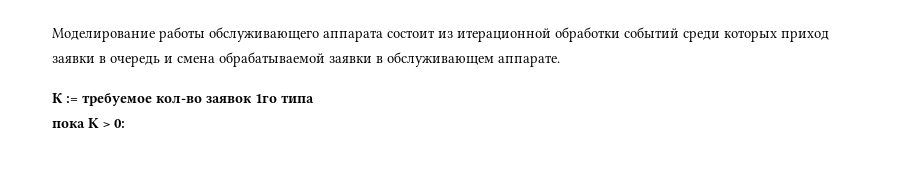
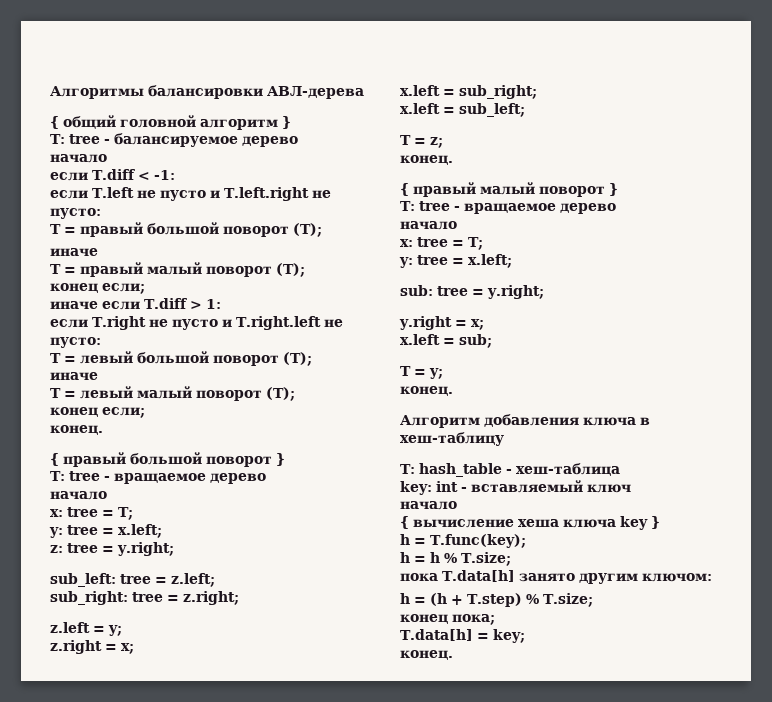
[52,27,829,42] [52,52,560,67] [52,93,314,106] [52,118,125,128] Моделирование работы обслуживающего аппарата состоит из итерационной обработки событий среди которых приход заявки в очередь и смена обрабатываемой заявки в обслуживающем аппарате. // К := требуемое кол-во заявок 1го типа // пока K > 0: -> [50,85,364,99] [50,115,291,130] [50,133,298,147] [50,154,107,163] [50,169,175,181] [50,187,331,201] [50,208,101,219] [50,222,322,237] [50,248,98,256] [50,262,305,277] [50,283,145,294] [50,298,221,310] [50,316,343,330] [50,337,101,348] [50,351,312,366] [50,372,98,380] [50,386,295,401] [50,407,145,418] [50,425,103,435] [50,452,285,467] [50,471,266,484] [50,491,107,500] [50,507,133,520] [49,524,162,538] [50,542,174,556] [50,573,215,587] [50,591,239,605] [50,622,122,636] [50,640,134,654] [400,85,537,99] [400,103,525,117] [400,135,443,148] [400,155,453,165] [400,182,618,197] [400,201,616,214] [400,221,457,230] [400,237,483,250] [399,254,512,268] [400,285,544,299] [399,316,484,330] [400,334,492,348] [400,366,443,379] [400,386,453,396] [400,414,650,428] [400,432,504,446] [400,463,620,477] [400,480,631,495] [400,501,457,510] [400,516,660,530] [400,534,526,548] [400,552,511,566] [400,570,712,584] [400,593,593,607] [400,614,495,625] [400,629,525,643] [400,650,453,660] Алгоритмы балансировки АВЛ-дерева // { общий головной алгоритм } // T: tree - балансируемое дерево // начало // если T.diff < -1: // если T.left не пусто и T.left.right не пусто: // T = правый большой поворот (Т); // иначе // T = правый малый поворот (Т); // конец если; // иначе если T.diff > 1: // если T.right не пусто и T.right.left не пусто: // T = левый большой поворот (Т); // иначе // Т = левый малый поворот (Т); // конец если; // конец. // { правый большой поворот } // T: tree - вращаемое дерево // начало // x: tree = T; // y: tree = x.left; // z: tree = y.right; // sub_left: tree = z.left; // sub_right: tree = z.right; // z.left = y; // z.right = x; // x.left = sub_right; // x.left = sub_left; // T = z; // конец. // { правый малый поворот } // T: tree - вращаемое дерево // начало // x: tree = T; // y: tree = x.left; // sub: tree = y.right; // y.right = x; // x.left = sub; // T = y; // конец. // Алгоритм добавления ключа в хеш-таблицу // T: hash_table - хеш-таблица // key: int - вставляемый ключ // начало // { вычисление хеша ключа key } // h = T.func(key); // h = h % T.size; // пока T.data[h] занято другим ключом: // h = (h + T.step) % T.size; // конец пока; // T.data[h] = key; // конец.

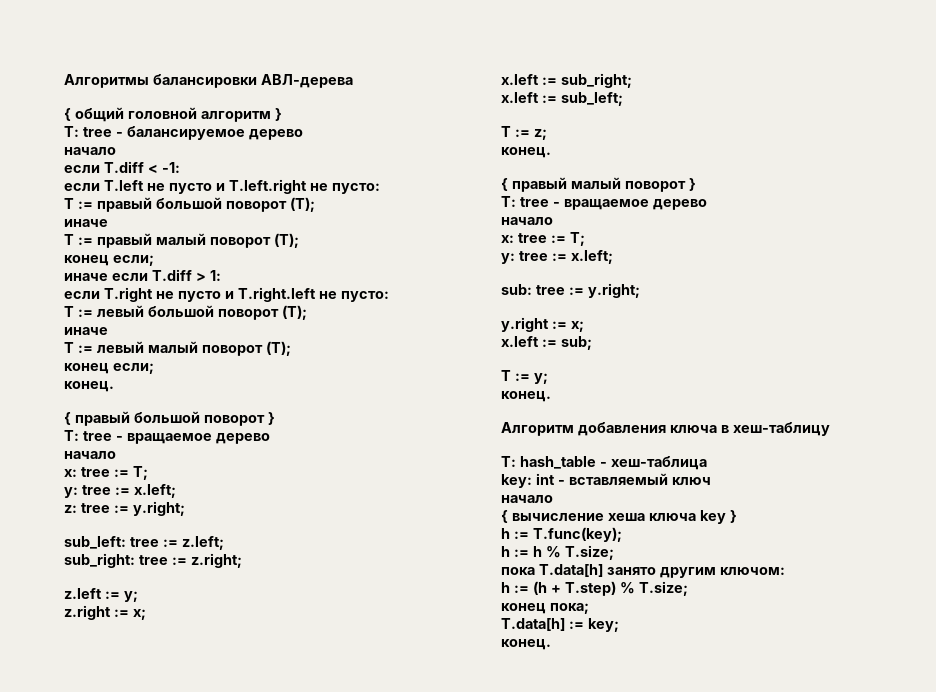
[64,227,76,234] = -> [78,201,93,209] :=
[64,267,76,274] = -> [78,237,93,245] :=
[64,356,76,363] = -> [78,309,93,317] :=
[64,391,76,398] = -> [78,345,93,353] :=
[102,507,133,520] [49,525,114,538] = T; // y: tree = -> [114,466,148,480] [64,485,130,498] := T; // y: tree :=
[102,546,114,553] = -> [114,505,129,513] :=
[155,577,167,584] = -> [163,539,178,547] :=
[167,595,179,602] = -> [172,557,187,565] :=
[93,626,105,633] = -> [105,591,120,599] :=
[105,643,134,654] [400,85,455,96] = x; // x.left = -> [114,609,146,620] [501,74,557,85] := x; // x.left :=
[443,107,455,114] = -> [542,95,557,103] :=
[414,138,426,145] = -> [515,129,530,137] :=
[452,237,483,250] [399,255,464,268] = T; // y: tree = -> [551,232,585,246] [501,251,567,264] := T; // y: tree :=
[472,289,484,296] = -> [569,287,584,295] :=
[454,319,484,330] [400,334,455,345] = x; // x.left = -> [552,321,584,332] [501,336,557,347] := x; // x.left :=
[414,369,426,376] = -> [515,373,530,381] :=
[414,538,426,545] = -> [514,531,529,539] :=
[414,556,426,563] = -> [514,549,529,557] :=
[414,597,426,604] = -> [514,585,529,593] :=
[476,633,489,640] = -> [569,621,584,629] :=

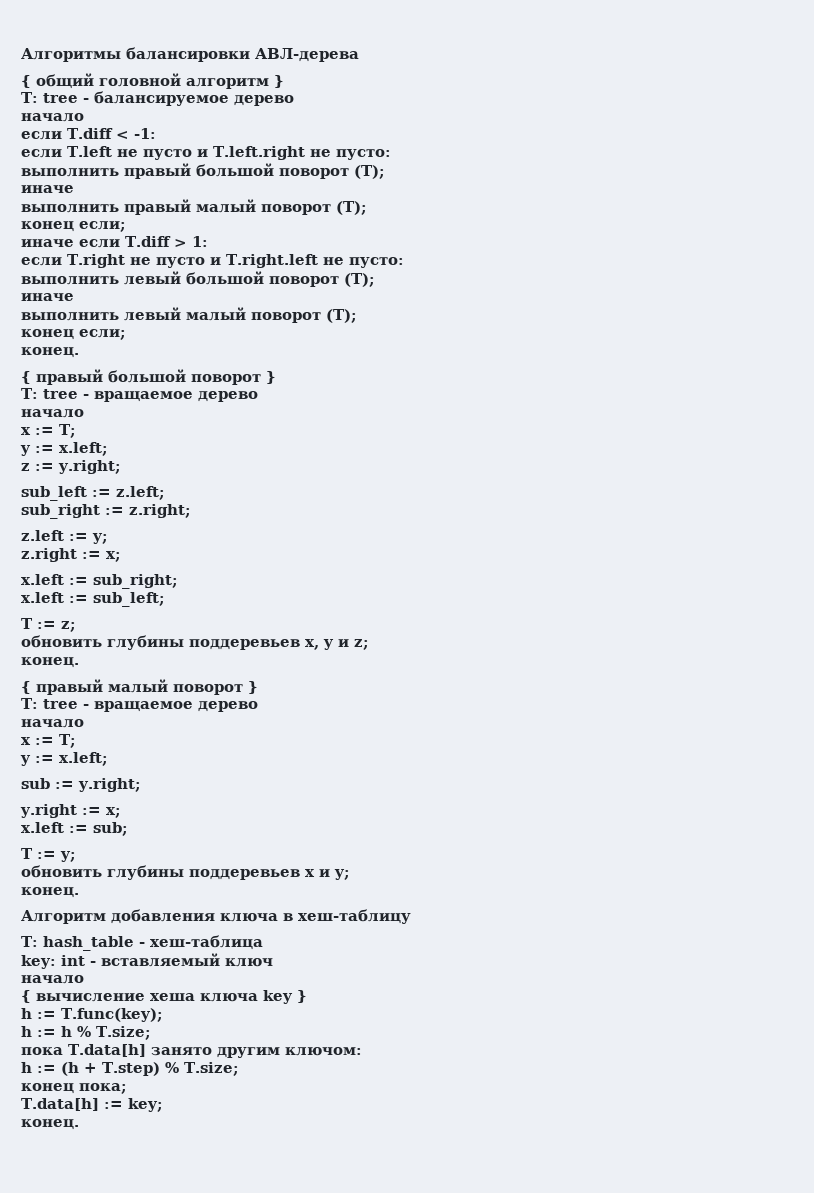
[64,198,93,209] T := -> [21,168,119,177] выполнить
[64,234,93,245] T := -> [21,204,119,213] выполнить
[64,306,93,317] T := -> [21,276,119,285] выполнить
[64,342,93,353] Т := -> [21,312,119,321] выполнить
[64,466,148,480] [64,484,176,498] [64,501,185,516] [64,536,159,549] x: tree := T; // y: tree := x.left; // z: tree := y.right; // sub_left: tree -> [21,424,76,438] [20,442,108,456] [21,460,121,474] [21,486,87,501] x := T; // y := x.left; // z := y.right; // sub_left
[64,553,168,568] sub_right: tree -> [21,504,100,519] sub_right
(547, 134) none -> [21,635,369,650] // обновить глубины поддеревьев x, y и z;
[501,232,585,246] [501,250,613,264] [501,284,565,295] x: tree := T; // y: tree := x.left; // sub: tree -> [21,734,76,748] [20,752,108,766] [21,778,50,789] x := T; // y := x.left; // sub
(548, 378) none -> [21,865,350,880] // обновить глубины поддеревьев x и y;

